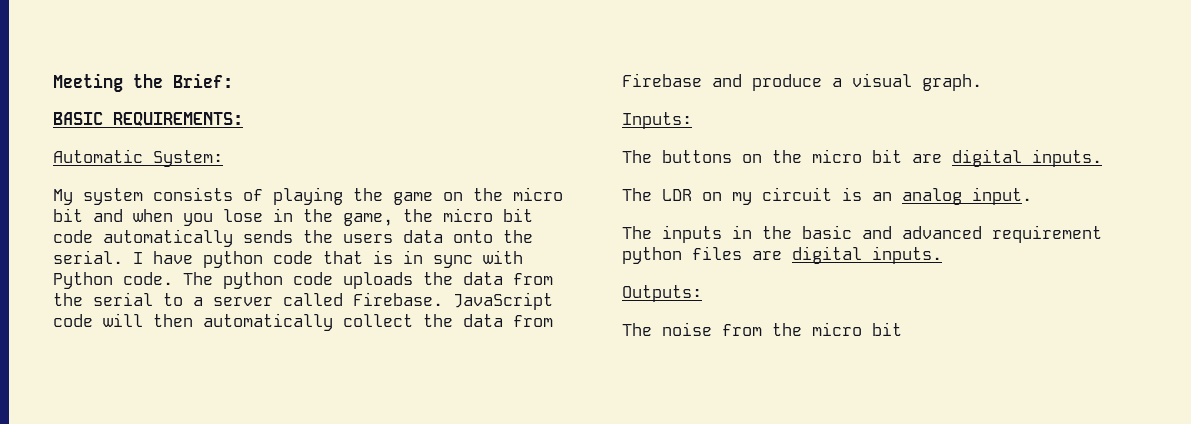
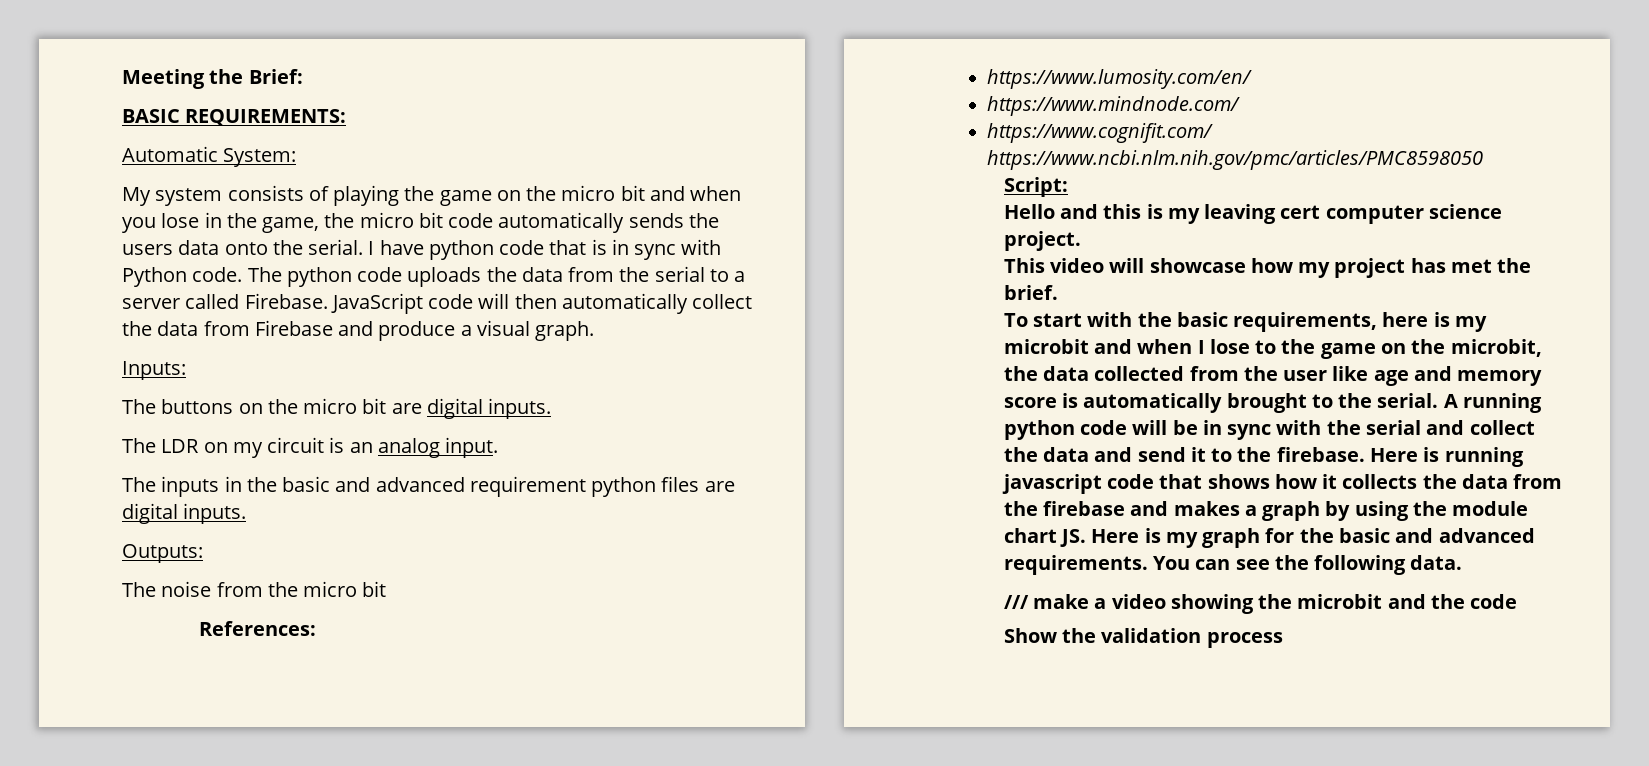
(902, 329) none -> [198,621,316,636] [986,69,1252,89] [986,96,1240,116] [986,123,1213,143] [986,150,1483,170] [1003,177,1068,197] [1003,204,1503,224] [1003,231,1081,251] [1003,258,1532,278] [1003,285,1058,300] [1003,312,1487,332] [1003,339,1542,359] [1003,366,1543,386] [1003,393,1543,413] [1003,420,1535,440] [1003,447,1524,467] [1001,474,1563,494] [1003,501,1529,521] [1003,528,1535,548] [1003,555,1463,575] [1003,594,1518,614] [1003,628,1283,648] // References: // https://www.lumosity.com/en/ // https://www.mindnode.com/ // https://www.cognifit.com/ https://www.ncbi.nlm.nih.gov/pmc/articles/PMC8598050 // Script: // Hello and this is my leaving cert computer science project. // This video will showcase how my project has met the brief. // To start with the basic requirements, here is my microbit and when I lose to the game on the microbit, the data collected from the user like age and memory score is automatically brought to the serial. A running python code will be in sync with the serial and collect the data and send it to the firebase. Here is running javascript code that shows how it collects the data from the firebase and makes a graph by using the module chart JS. Here is my graph for the basic and advanced requirements. You can see the following data. // /// make a video showing the microbit and the code // Show the validation process

